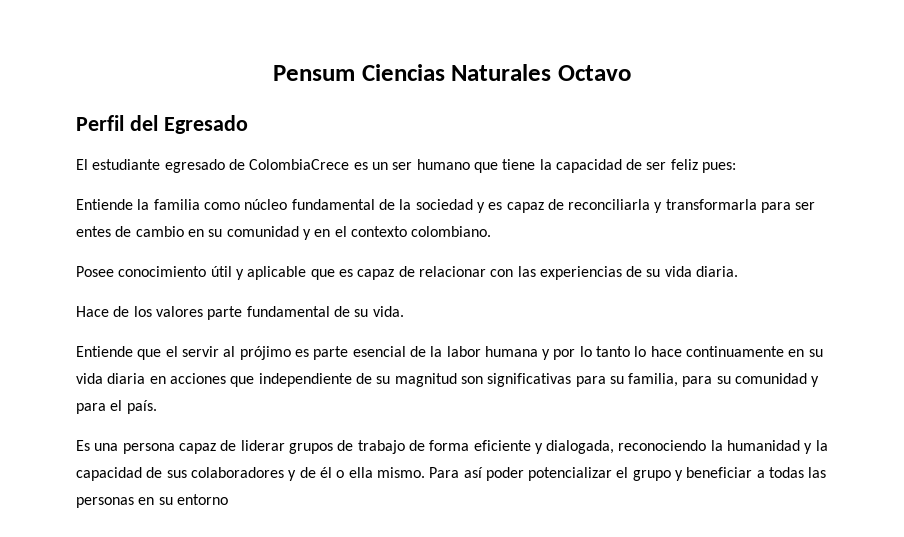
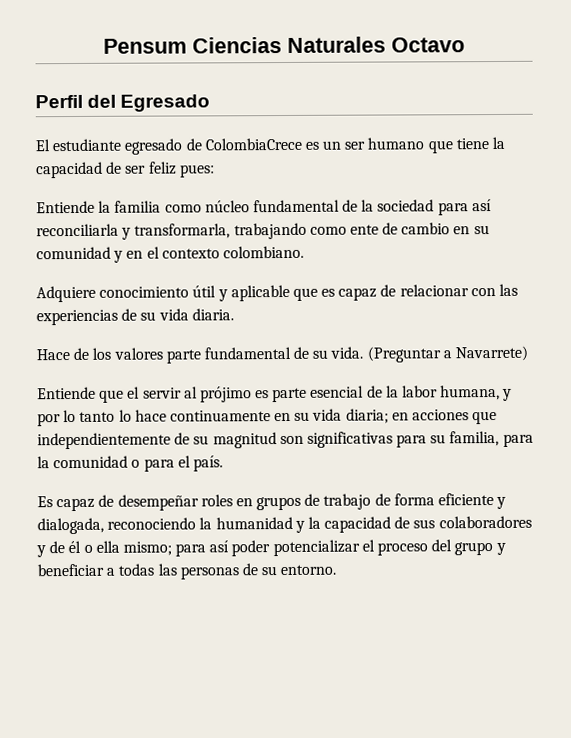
[476,199,816,213] [76,226,111,237] y es capaz de reconciliarla y transformarla para ser entes -> [437,199,492,216] [36,222,379,240] para así reconciliarla y transformarla, trabajando como ente
[76,266,114,277] Posee -> [36,285,96,303] Adquiere
(404, 311) none -> [366,345,529,363] (Preguntar a Navarrete)
[484,346,538,357] humana -> [440,384,501,401] humana,
[107,373,146,384] diaria -> [345,408,389,424] diaria;
[258,373,352,387] independiente -> [37,432,171,450] independientemente
[716,373,820,387] su comunidad y -> [37,455,141,469] la comunidad o
[94,440,285,454] una persona capaz de liderar -> [56,494,253,512] capaz de desempeñar roles en
[376,467,460,478] mismo. Para -> [122,541,207,557] mismo; para
(629, 472) none -> [377,539,453,556] proceso del
[138,494,228,505] en su entorno -> [241,563,337,576] de su entorno.

